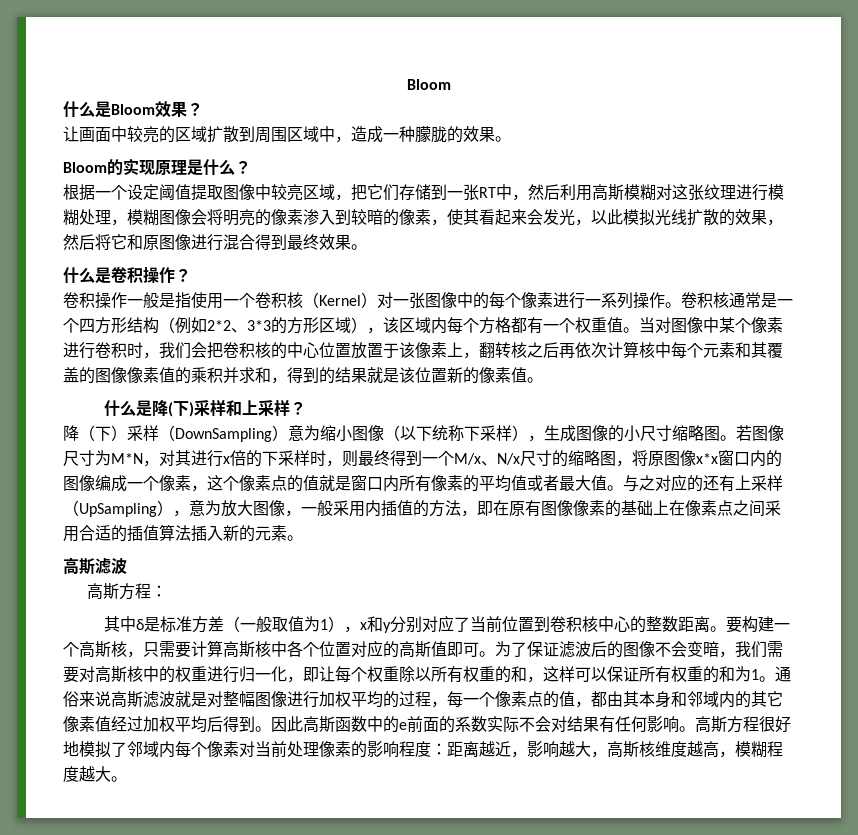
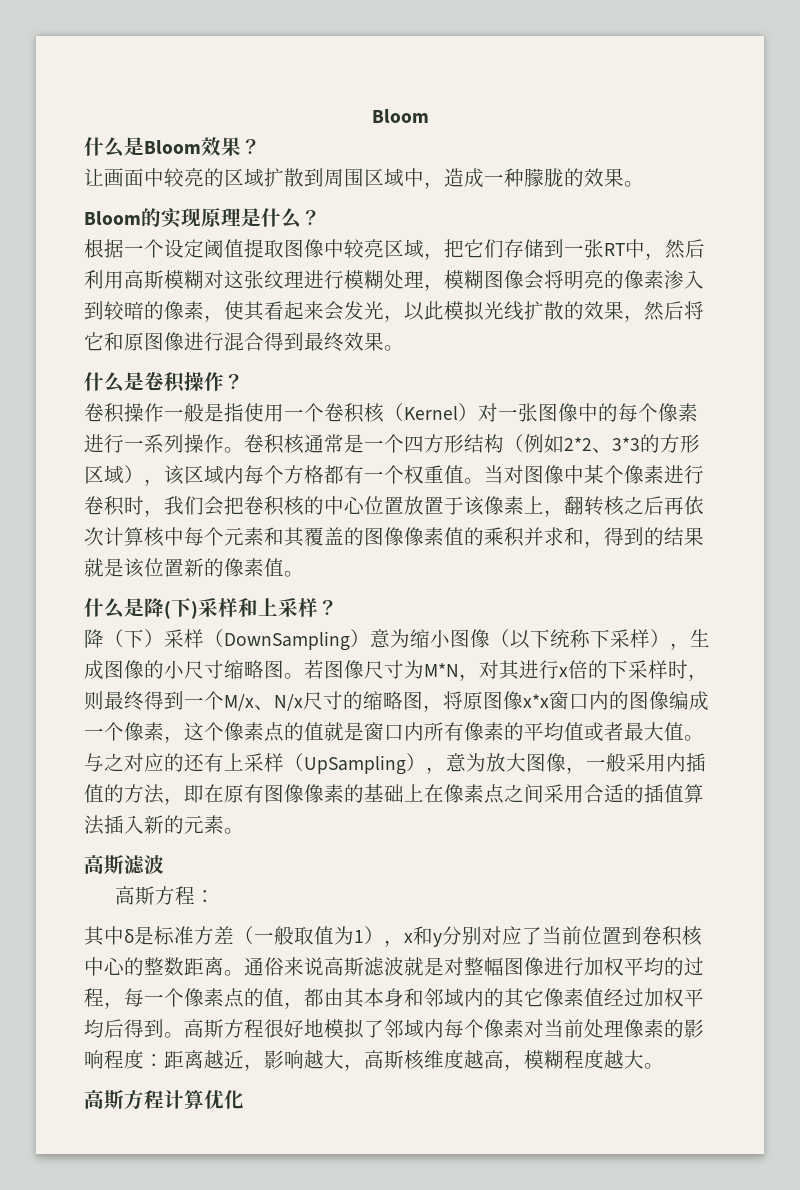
[726,616,791,633] [63,640,783,658] [63,666,775,683] 要构建一个高斯核，只需要计算高斯核中各个位置对应的高斯值即可。为了保证滤波后的图像不会变暗，我们需要对高斯核中的权重进行归一化，即让每个权重除以所有权重的和，这样可以保证所有权重的和为1。 -> (244, 973) none
[271,716,695,733] 因此高斯函数中的e前面的系数实际不会对结果有任何影响。 -> (184, 1035) none
(127, 779) none -> [84,1090,244,1110] // 高斯方程计算优化

